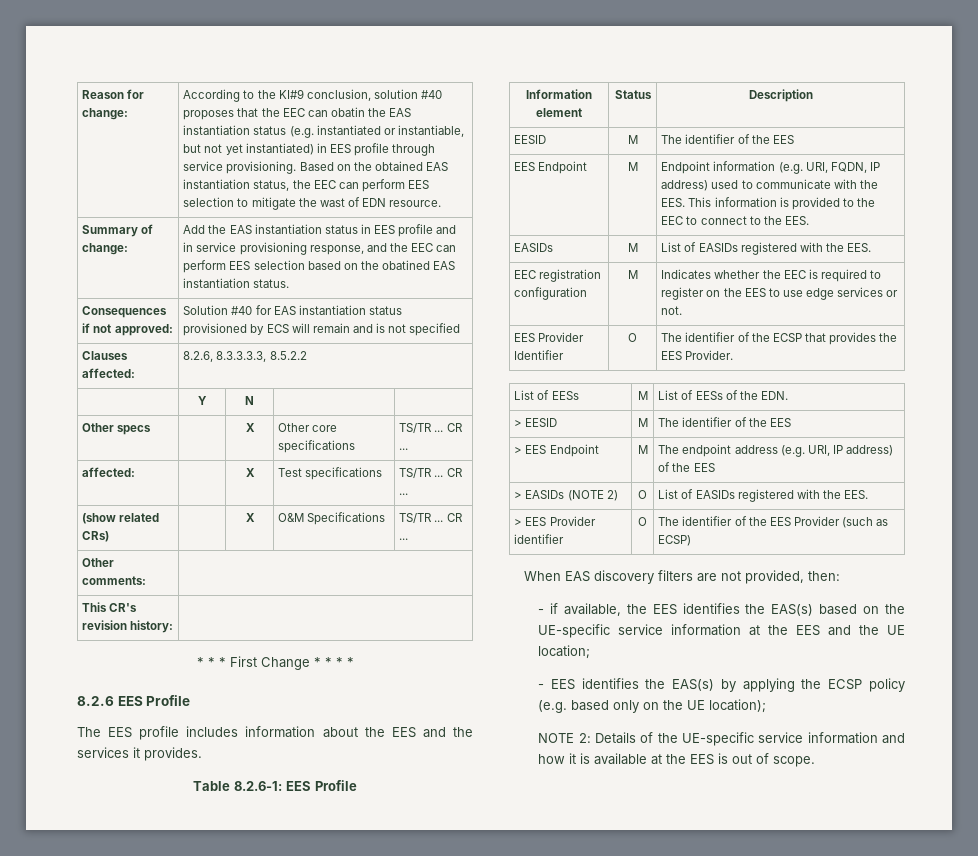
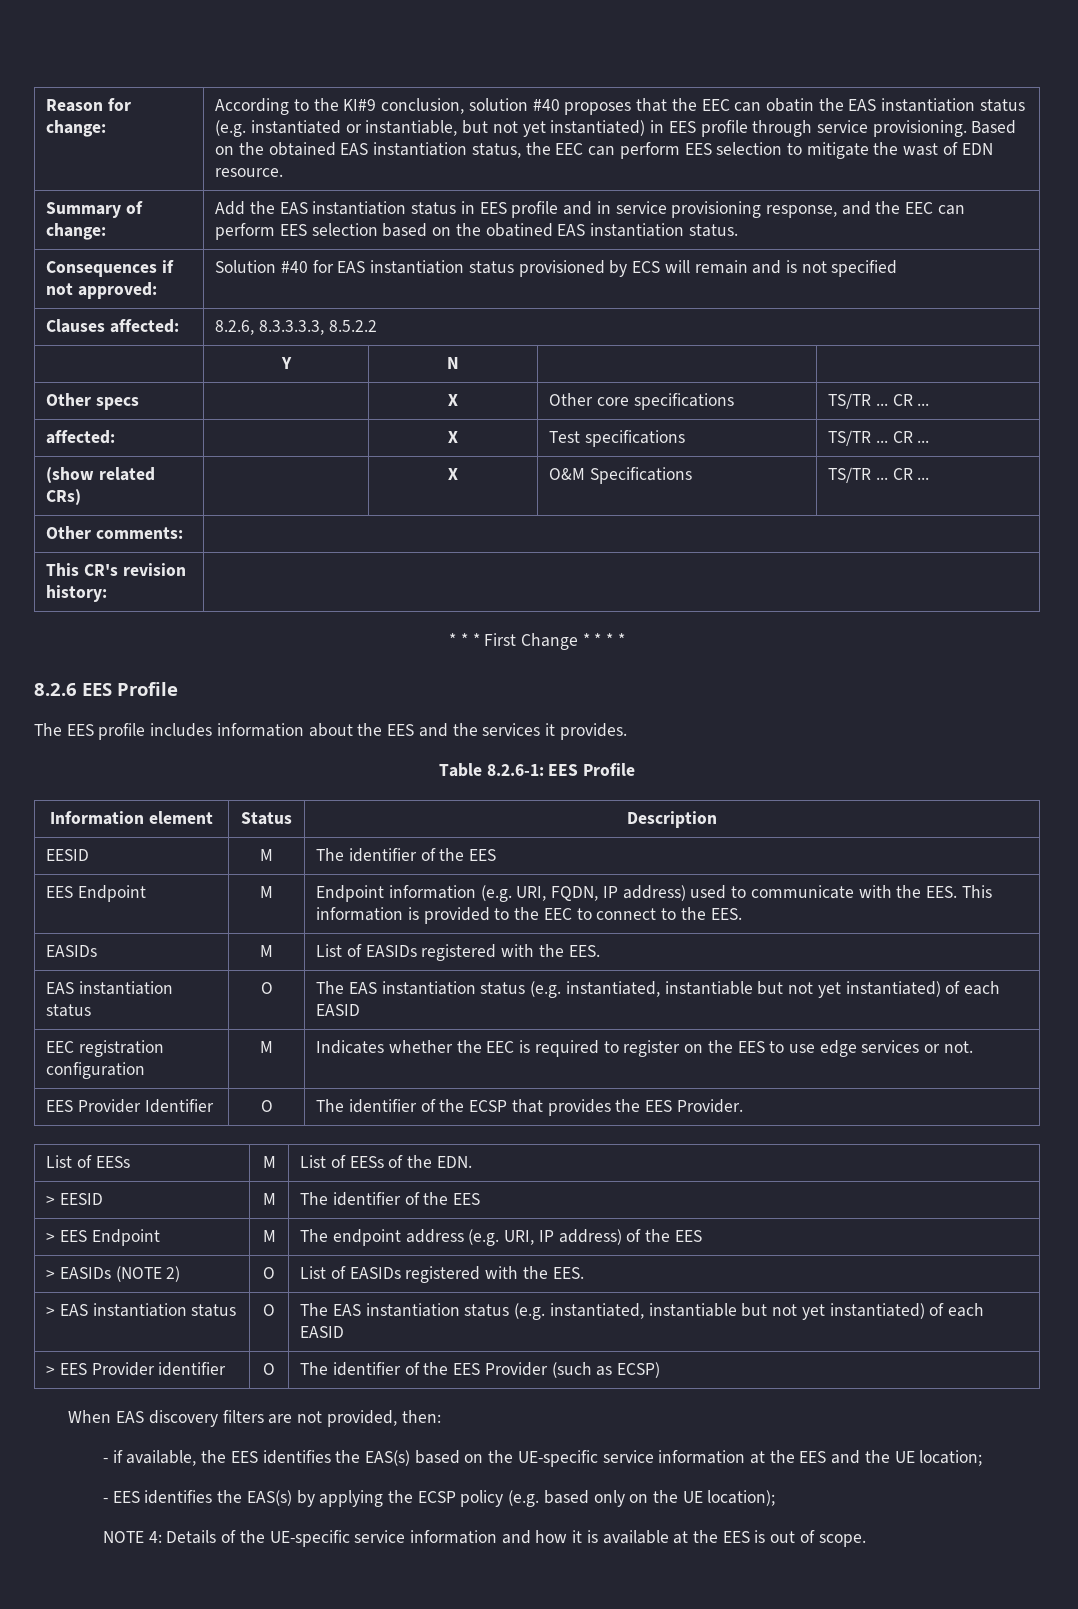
(871, 247) none -> [46,981,174,995] [46,1004,92,1017] [260,982,273,994] [316,981,1000,998] [316,1004,361,1016] // EAS instantiation status | O | The EAS instantiation status (e.g. instantiated, instantiable but not yet instantiated) of each EASID
(868, 494) none -> [46,1303,237,1317] [263,1304,275,1316] [300,1303,984,1320] [300,1326,345,1338] // > EAS instantiation status | O | The EAS instantiation status (e.g. instantiated, instantiable but not yet instantiated) of each EASID
[578,733,591,743] 2: -> [148,1531,162,1543] 4:

